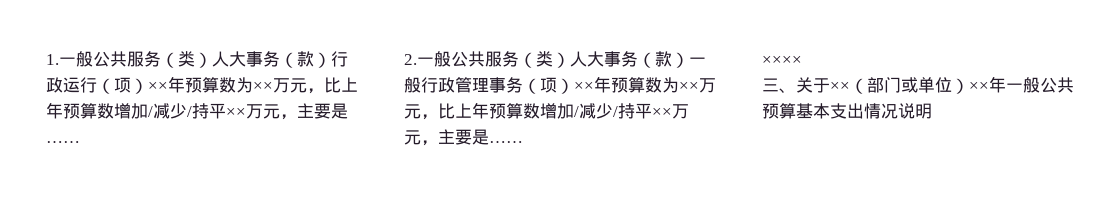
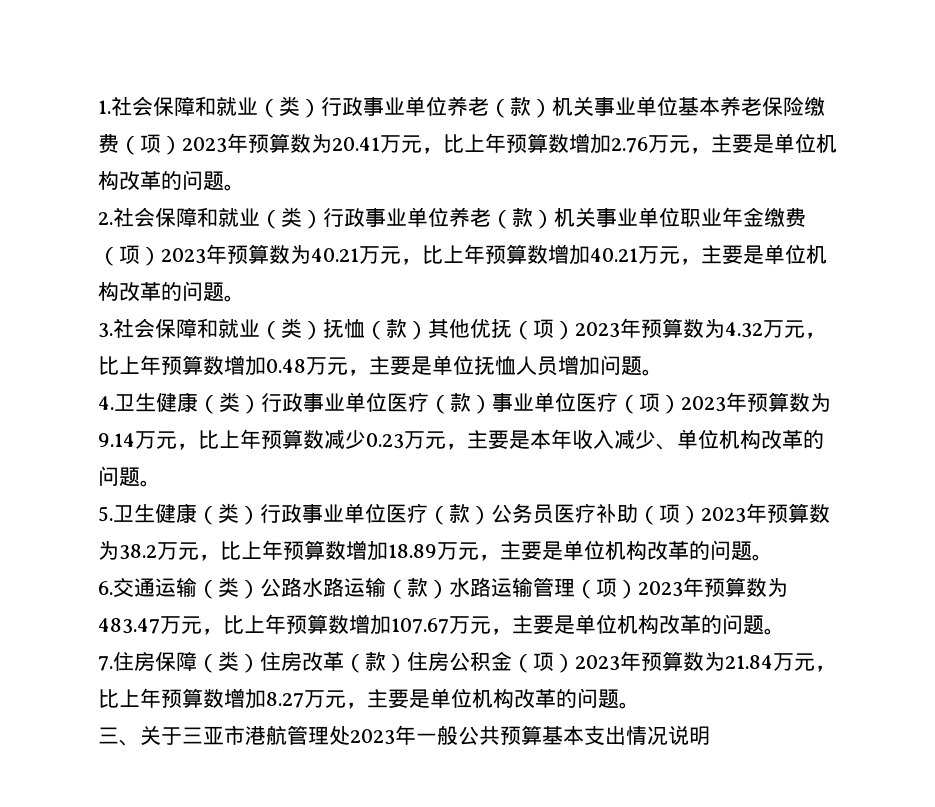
[59,51,348,68] [46,76,358,94] [46,102,348,120] [46,141,80,143] [404,51,706,68] [404,76,716,94] [404,102,689,120] [404,129,523,146] [762,55,802,65] [762,77,989,94] 一般公共服务（类）人大事务（款）行政运行（项）××年预算数为××万元，比上年预算数增加/减少/持平××万元，主要是…… // 2.一般公共服务（类）人大事务（款）一般行政管理事务（项）××年预算数为××万元，比上年预算数增加/减少/持平××万元，主要是…… // ×××× // 三、关于××（部门或单位）×× -> [111,96,825,118] [98,133,837,155] [98,170,245,191] [98,207,806,229] [98,244,827,266] [98,281,245,302] [98,318,826,340] [98,355,663,376] [98,392,831,414] [98,429,824,450] [98,466,161,487] [98,503,830,525] [98,540,773,561] [98,577,788,599] [98,614,785,635] [98,651,836,673] [98,688,640,709] [98,725,395,746] 社会保障和就业（类）行政事业单位养老（款）机关事业单位基本养老保险缴费（项）2023年预算数为20.41万元，比上年预算数增加2.76万元，主要是单位机构改革的问题。 // 2.社会保障和就业（类）行政事业单位养老（款）机关事业单位职业年金缴费（项）2023年预算数为40.21万元，比上年预算数增加40.21万元，主要是单位机构改革的问题。 // 3.社会保障和就业（类）抚恤（款）其他优抚（项）2023年预算数为4.32万元，比上年预算数增加0.48万元，主要是单位抚恤人员增加问题。 // 4.卫生健康（类）行政事业单位医疗（款）事业单位医疗（项）2023年预算数为9.14万元，比上年预算数减少0.23万元，主要是本年收入减少、单位机构改革的问题。 // 5.卫生健康（类）行政事业单位医疗（款）公务员医疗补助（项）2023年预算数为38.2万元，比上年预算数增加18.89万元，主要是单位机构改革的问题。 // 6.交通运输（类）公路水路运输（款）水路运输管理（项）2023年预算数为483.47万元，比上年预算数增加107.67万元，主要是单位机构改革的问题。 // 7.住房保障（类）住房改革（款）住房公积金（项）2023年预算数为21.84万元，比上年预算数增加8.27万元，主要是单位机构改革的问题。 // 三、关于三亚市港航管理处2023

